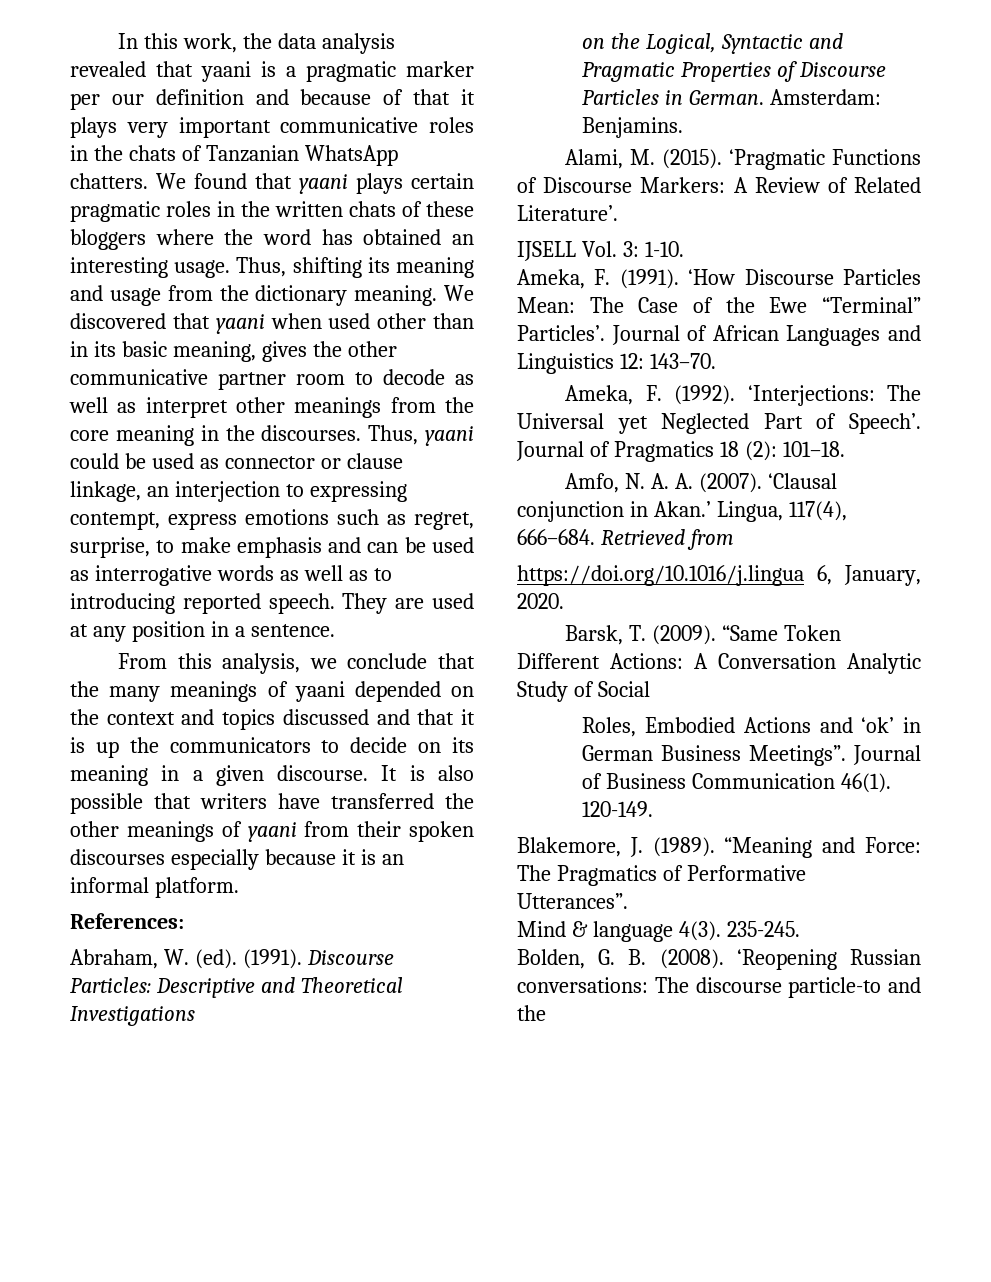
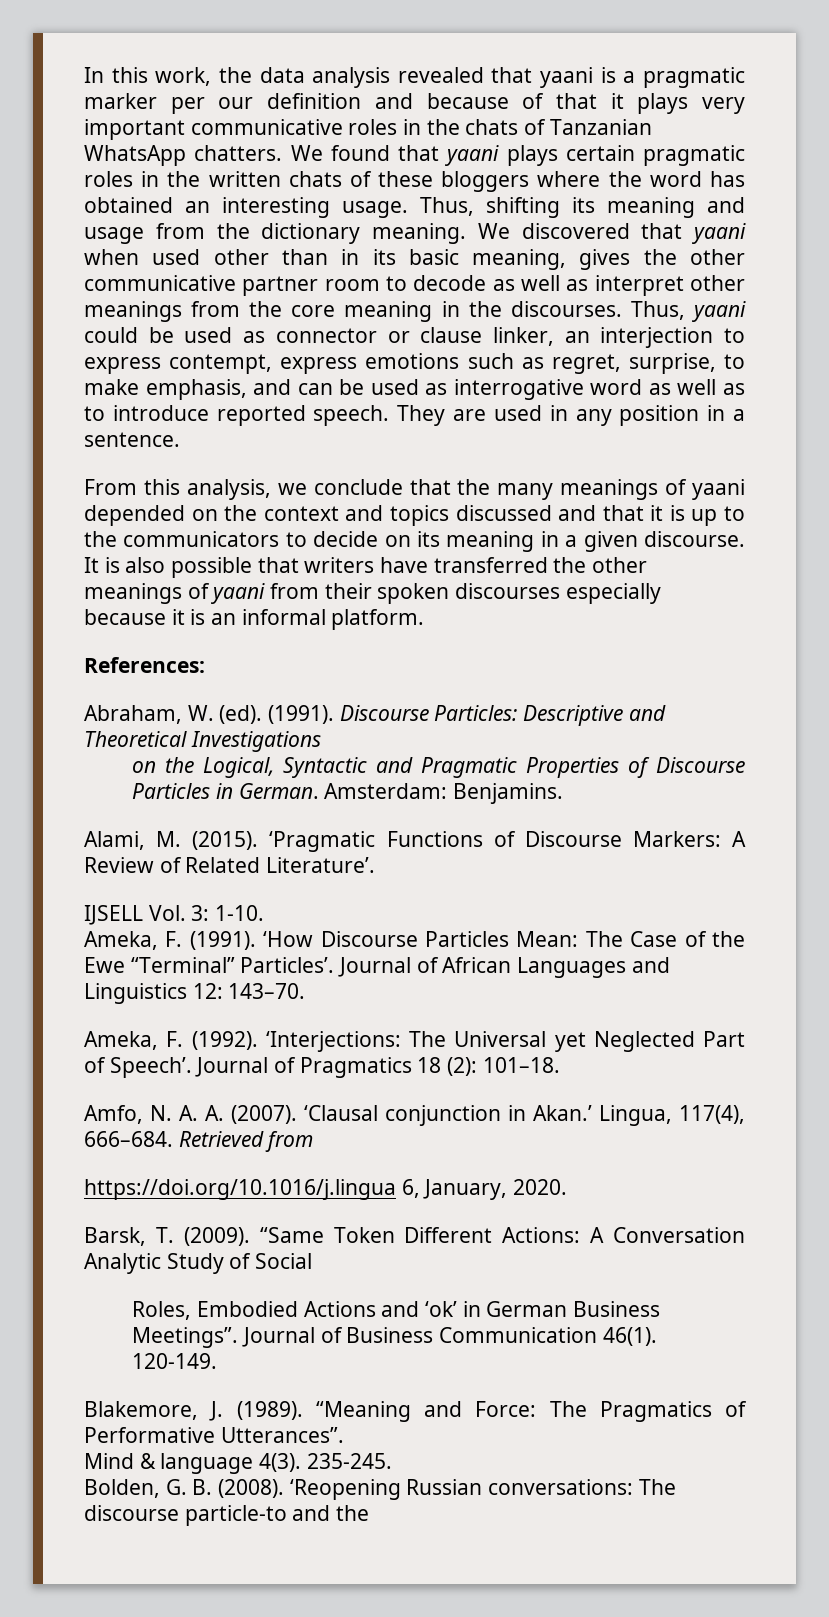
[70,481,141,502] linkage, -> [492,327,554,346] linker,
[309,481,407,502] expressing -> [84,357,161,374] express
[236,537,322,558] emphasis -> [145,379,247,400] emphasis,
[216,565,274,581] words -> [590,379,643,395] word
[70,593,175,614] introducing -> [112,405,209,421] introduce
[70,624,88,637] at -> [549,405,568,421] in
(119, 749) none -> [724,506,746,521] to

